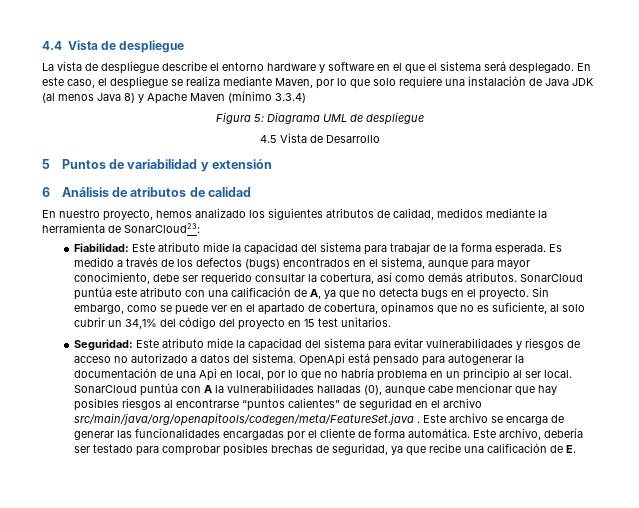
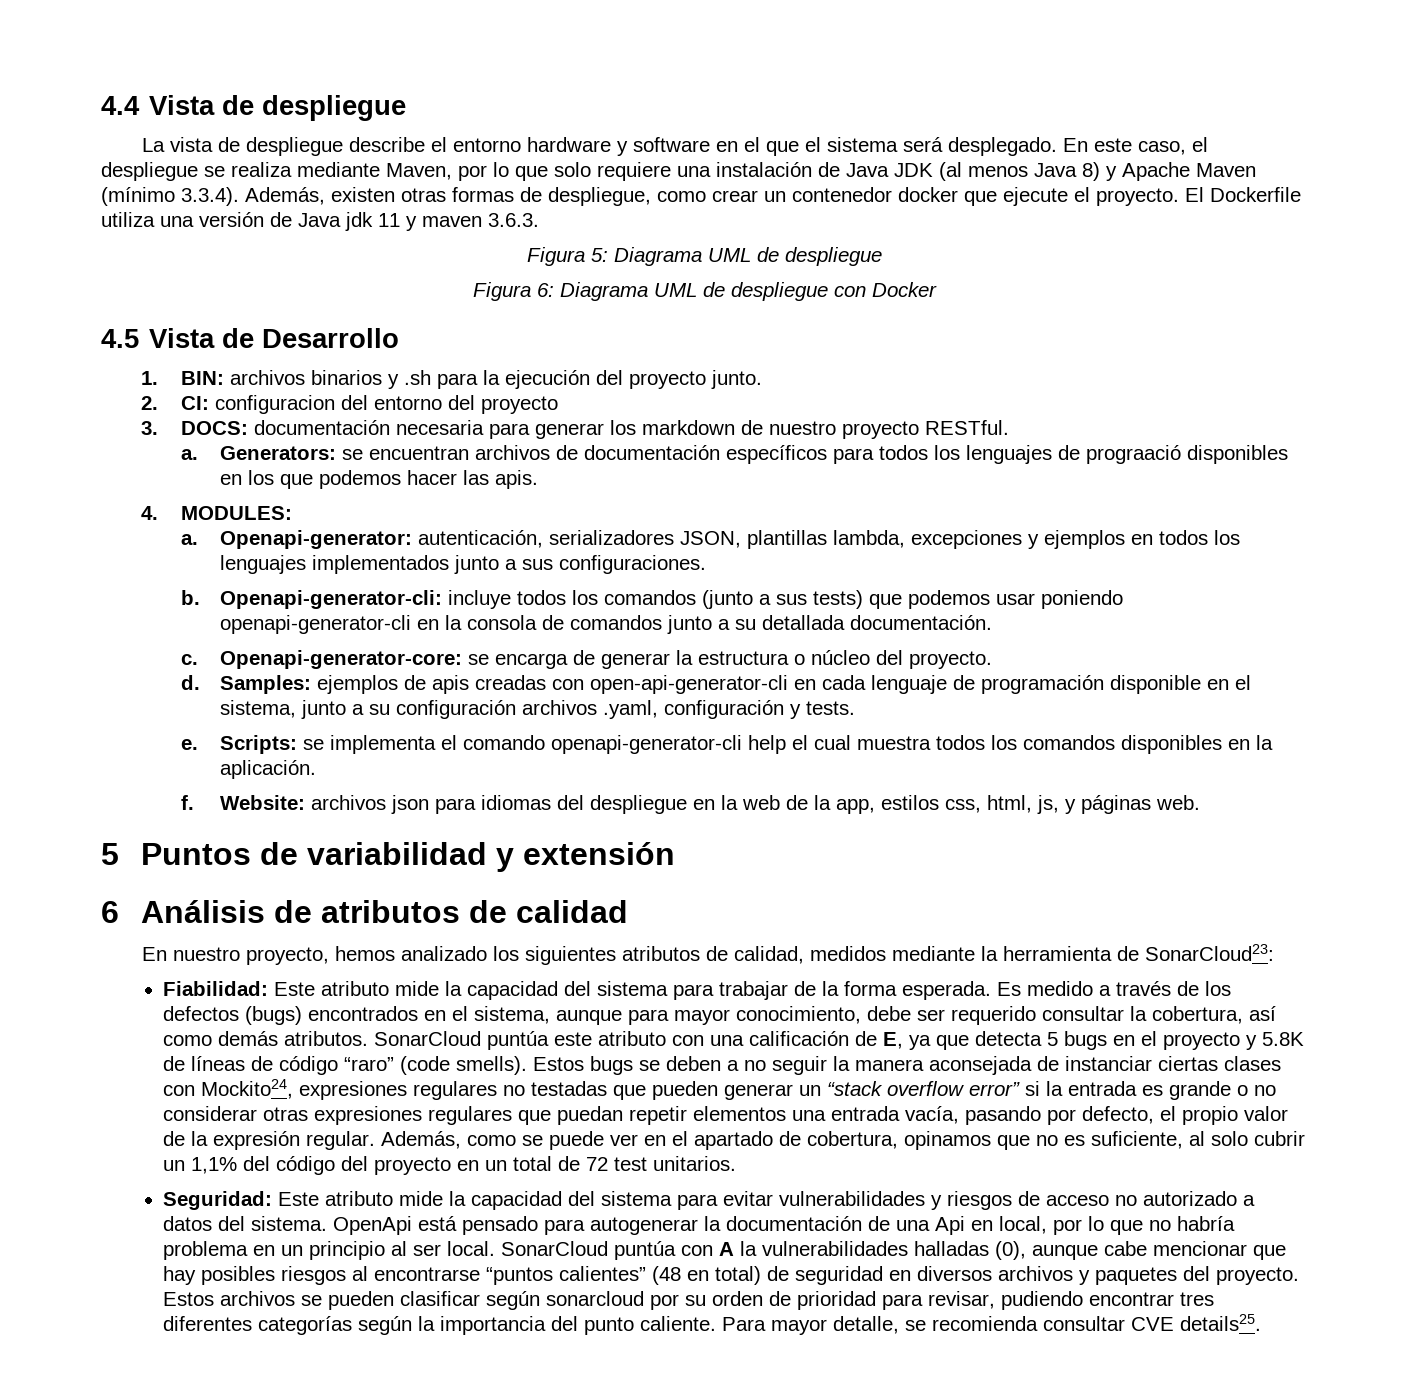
[275,93,306,103] 3.3.4) -> [181,187,1301,206] [101,212,539,231] 3.3.4). Además, existen otras formas de despliegue, como crear un contenedor docker que ejecute el proyecto. El Dockerfile utiliza una versión de Java jdk 11 y maven 3.6.3.
[259,133,380,143] 4.5 Vista de Desarrollo -> [472,282,937,301] [101,328,400,348] [140,370,762,389] [140,395,558,414] [140,420,1009,439] [180,445,1289,464] [220,470,539,489] [140,506,292,520] [180,530,1241,549] [220,555,707,574] [180,590,1124,609] [220,615,993,634] [180,650,993,669] [180,675,1252,694] [220,700,856,719] [180,735,1274,754] [220,760,317,779] [180,795,1201,814] Figura 6: Diagrama UML de despliegue con Docker // 4.5 Vista de Desarrollo // 1. BIN: archivos binarios y .sh para la ejecución del proyecto junto. // 2. CI: configuracion del entorno del proyecto // 3. DOCS: documentación necesaria para generar los markdown de nuestro proyecto RESTful. // a. Generators: se encuentran archivos de documentación específicos para todos los lenguajes de prograació disponibles en los que podemos hacer las apis. // 4. MODULES: // a. Openapi-generator: autenticación, serializadores JSON, plantillas lambda, excepciones y ejemplos en todos los lenguajes implementados junto a sus configuraciones. // b. Openapi-generator-cli: incluye todos los comandos (junto a sus tests) que podemos usar poniendo openapi-generator-cli en la consola de comandos junto a su detallada documentación. // c. Openapi-generator-core: se encarga de generar la estructura o núcleo del proyecto. // d. Samples: ejemplos de apis creadas con open-api-generator-cli en cada lenguaje de programación disponible en el sistema, junto a su configuración archivos .yaml, configuración y tests. // e. Scripts: se implementa el comando openapi-generator-cli help el cual muestra todos los comandos disponibles en la aplicación. // f. Website: archivos json para idiomas del despliegue en la web de la app, estilos css, html, js, y páginas web.
[309,288,418,300] A, ya que no detecta -> [883,1031,1059,1050] E, ya que detecta 5
[478,287,549,300] [73,304,124,314] proyecto. Sin embargo, -> [1163,1032,1305,1050] [163,1056,1282,1075] [163,1079,1277,1100] [163,1106,1289,1125] [163,1131,462,1150] proyecto y 5.8K de líneas de código “raro” (code smells). Estos bugs se deben a no seguir la manera aconsejada de instanciar ciertas clases con Mockito24, expresiones regulares no testadas que pueden generar un “stack overflow error” si la entrada es grande o no considerar otras expresiones regulares que puedan repetir elementos una entrada vacía, pasando por defecto, el propio valor de la expresión regular. Además,
[124,319,157,329] 34,1% -> [191,1157,238,1174] 1,1%
[303,319,315,327] 15 -> [485,1156,609,1171] un total de 72
[342,398,482,410] [73,413,564,426] [73,428,583,441] [73,443,576,456] de seguridad en el archivo src/main/java/org/openapitools/codegen/meta/FeatureSet.java . Este archivo se encarga de generar las funcionalidades encargadas por el cliente de forma automática. Este archivo, debería ser testado para comprobar posibles brechas de seguridad, ya que recibe una calificación de E. -> [652,1266,1300,1285] [163,1291,1215,1310] [163,1314,1262,1335] (48 en total) de seguridad en diversos archivos y paquetes del proyecto. Estos archivos se pueden clasificar según sonarcloud por su orden de prioridad para revisar, pudiendo encontrar tres diferentes categorías según la importancia del punto caliente. Para mayor detalle, se recomienda consultar CVE details25.

